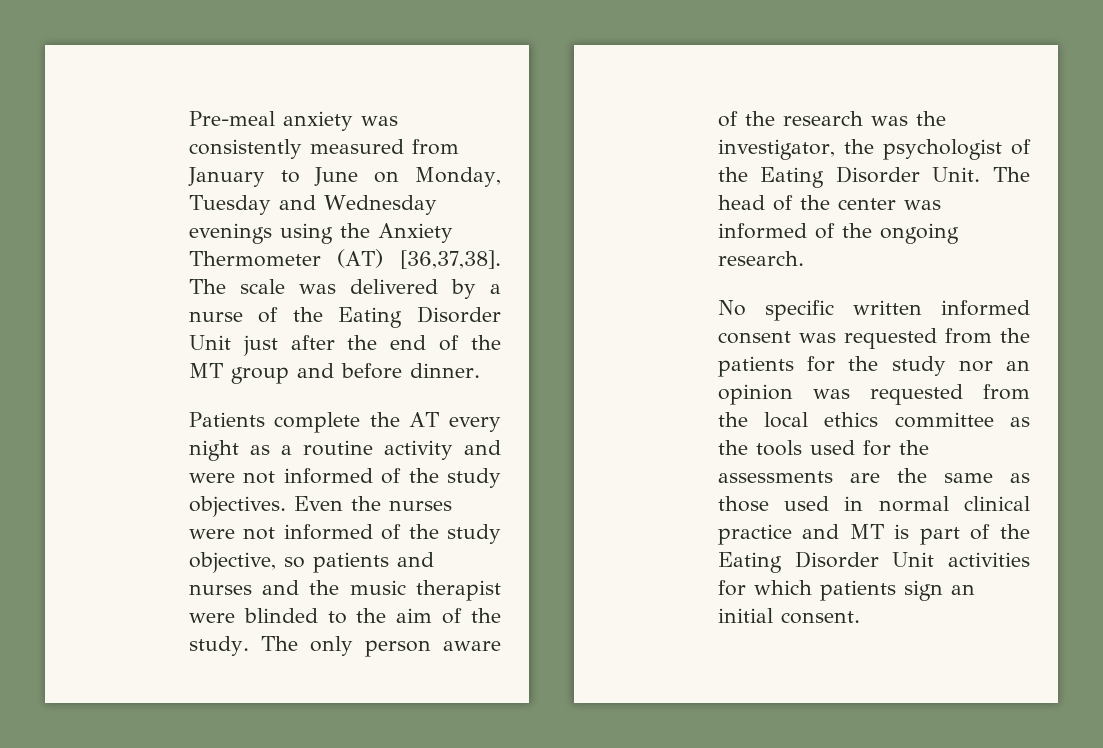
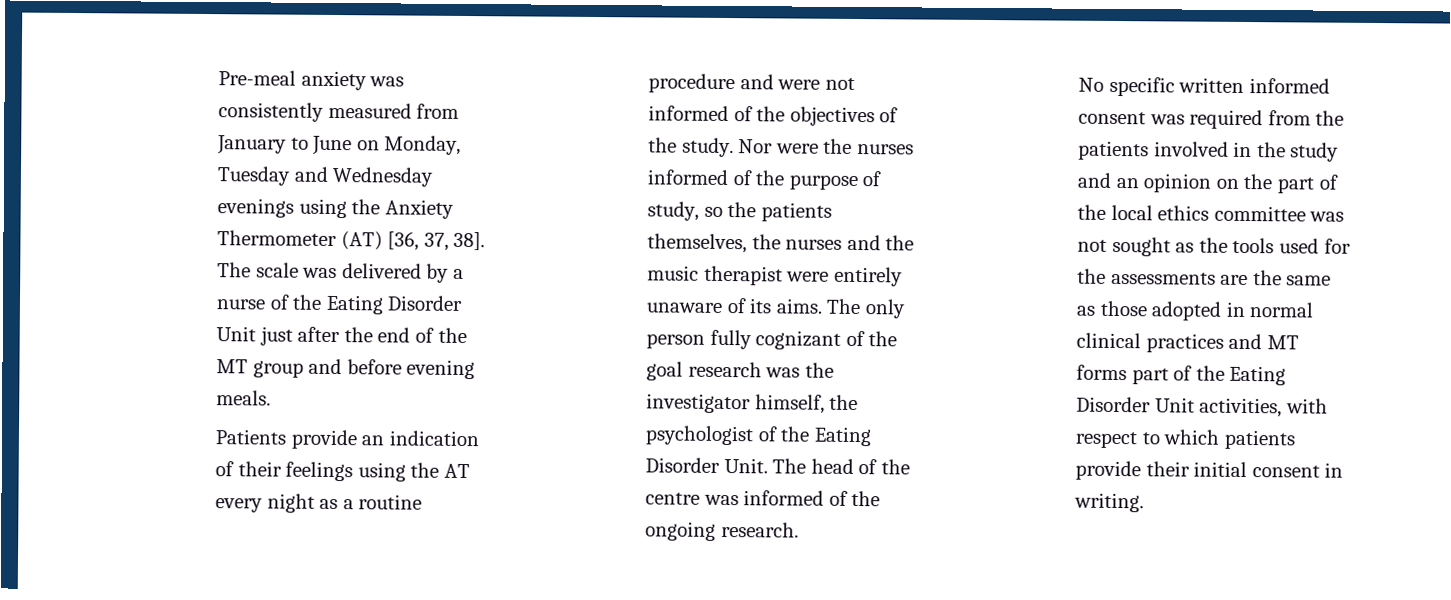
[399,250,501,269] [36,37,38]. -> [387,231,486,251] [36, 37, 38].
[409,363,480,378] dinner. -> [406,359,476,380] [216,390,272,406] evening meals.
[274,412,361,433] complete -> [290,429,479,450] [215,461,406,482] provide an indication of their feelings using
[383,440,453,460] activity -> [648,73,736,94] procedure
[447,468,501,488] [188,496,452,517] [188,524,501,544] [188,552,434,573] study objectives. Even the nurses were not informed of the study objective, so patients and -> [789,106,899,127] [648,137,914,158] [647,169,882,191] [647,201,832,222] [647,233,781,254] objectives of the study. Nor were the nurses informed of the purpose of study, so the patients themselves, the
[243,608,501,624] [188,636,249,656] blinded to the aim of the study. -> [833,266,903,287] [646,298,823,314] entirely unaware of its aims.
[443,641,501,651] [717,111,775,127] aware of the -> [709,329,898,350] [646,361,684,381] fully cognizant of the goal
[717,139,835,160] investigator, -> [646,393,825,414] investigator himself,
[837,198,896,210] center -> [645,492,701,505] centre
[843,328,937,349] requested -> [1189,109,1264,130] required
[807,356,993,376] for the study nor -> [1153,141,1340,162] [1077,172,1112,188] involved in the study and
[812,384,1030,405] was requested from -> [1215,173,1338,194] on the part of
(994, 420) none -> [1309,211,1345,222] [1077,236,1171,257] was not sought
[784,496,830,511] used -> [1151,301,1223,321] adopted
[717,524,792,545] practice -> [1145,333,1224,353] practices
[894,524,910,539] is -> [1076,364,1128,381] forms
[948,552,1030,567] [717,580,975,601] [717,608,860,624] activities for which patients sign an initial consent. -> [1199,397,1328,418] [1075,429,1296,450] [1075,460,1344,481] [1074,492,1145,513] activities, with respect to which patients provide their initial consent in writing.

